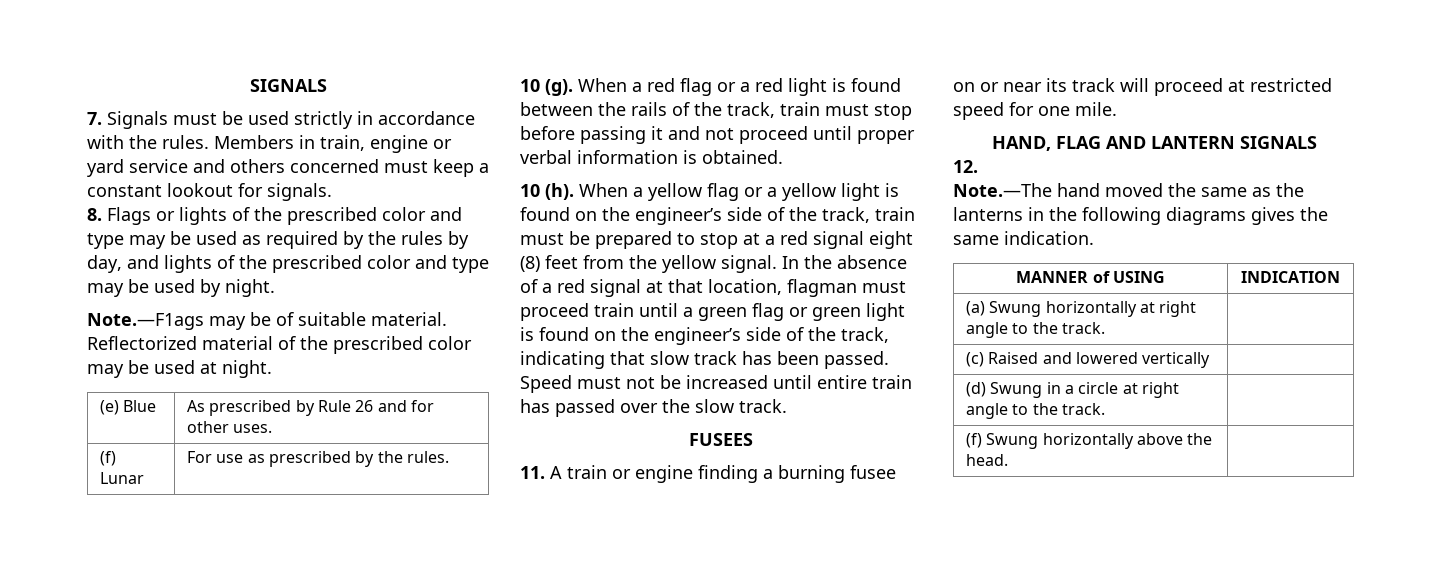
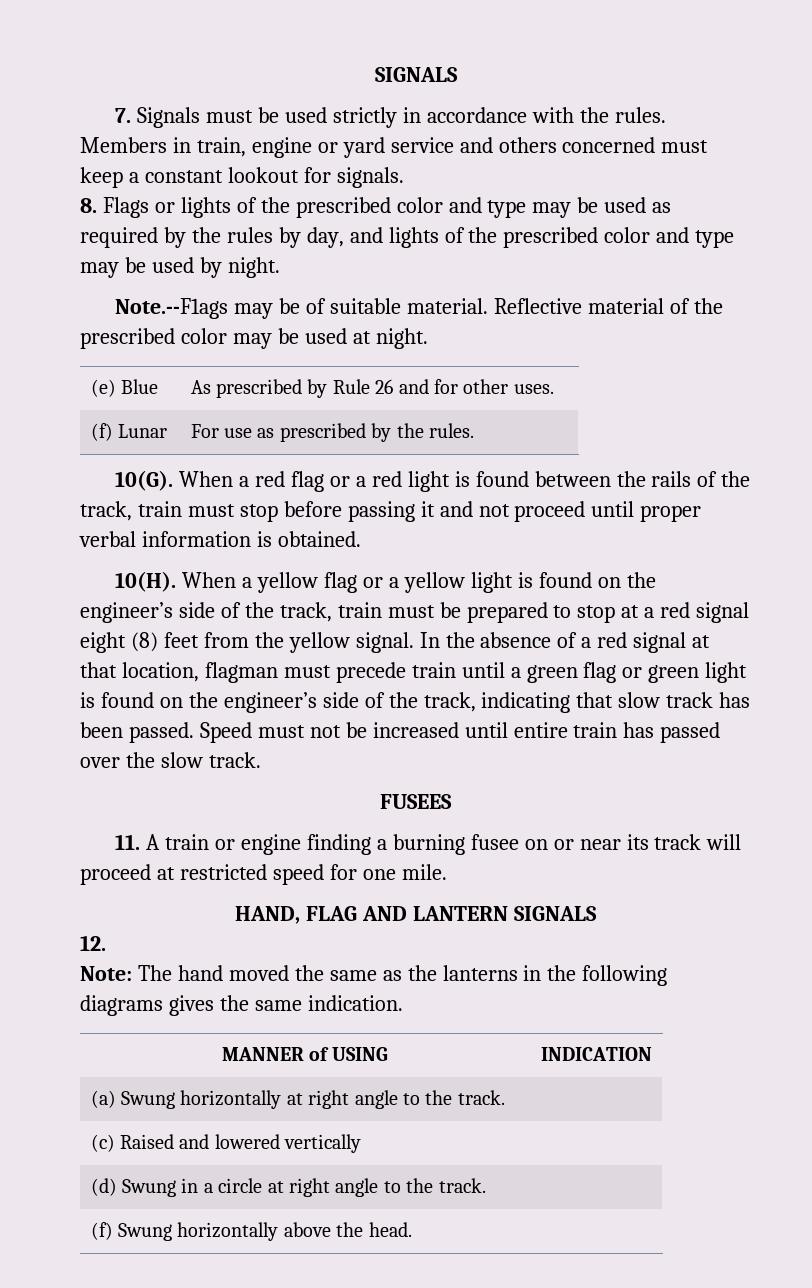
[87,313,204,330] Note.—F1ags -> [115,298,229,319] Note.--F1ags
[87,336,197,350] Reflectorized -> [493,298,582,314] Reflective
[520,79,573,96] 10 (g). -> [115,470,174,491] 10(G).
[520,183,574,200] 10 (h). -> [115,571,177,592] 10(H).
[520,303,589,321] proceed -> [335,662,406,683] precede
[953,183,1052,197] Note.—The -> [80,965,172,981] Note: The

